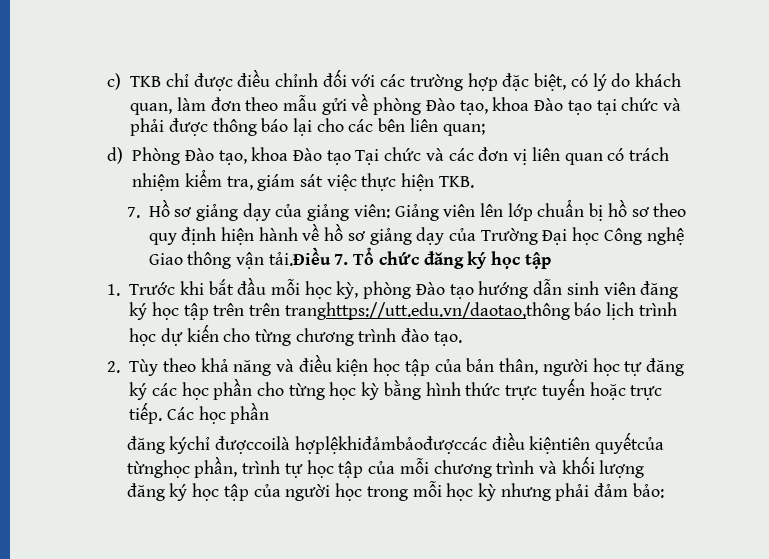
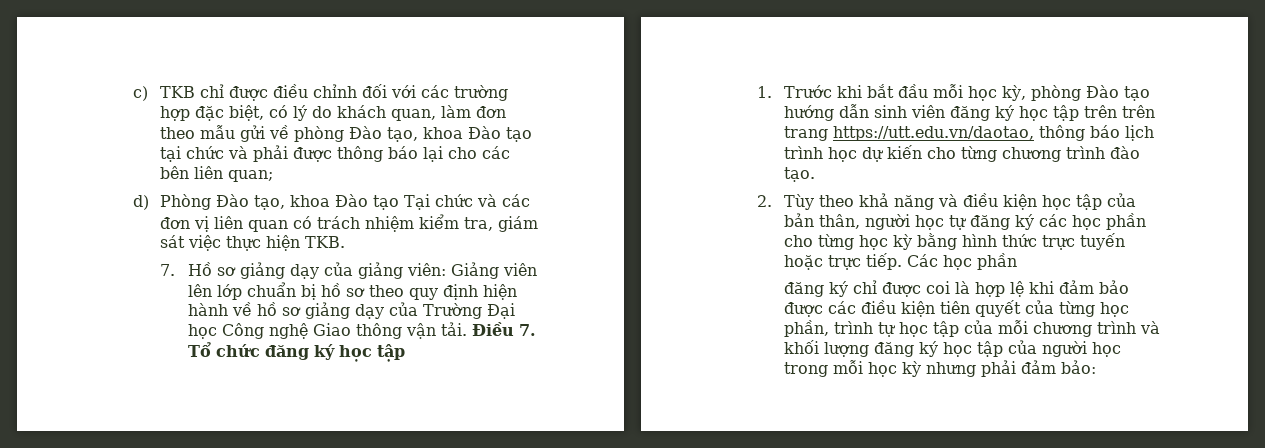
[268,247,331,266] tải.Điều -> [441,322,515,336] tải. Điều
[284,302,570,320] tranghttps://utt.edu.vn/daotao,thông -> [784,125,1086,141] trang https://utt.edu.vn/daotao, thông
[169,432,665,454] [126,460,190,478] kýchỉ đượccoilà hợplệkhiđảmbảođượccác điều kiệntiên quyếtcủa từnghọc -> [829,280,1130,297] [784,300,1130,317] ký chỉ được coi là hợp lệ khi đảm bảo được các điều kiện tiên quyết của từng học

